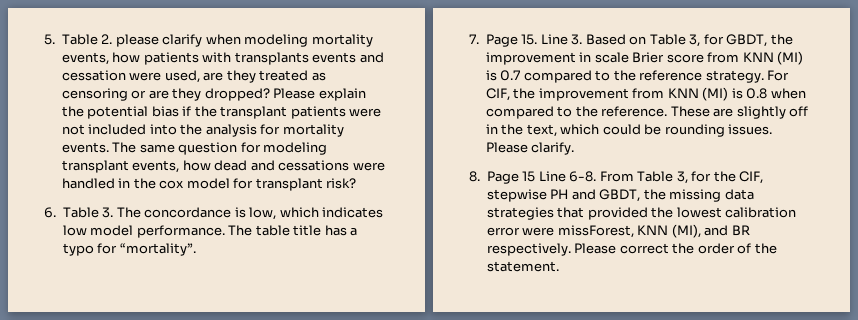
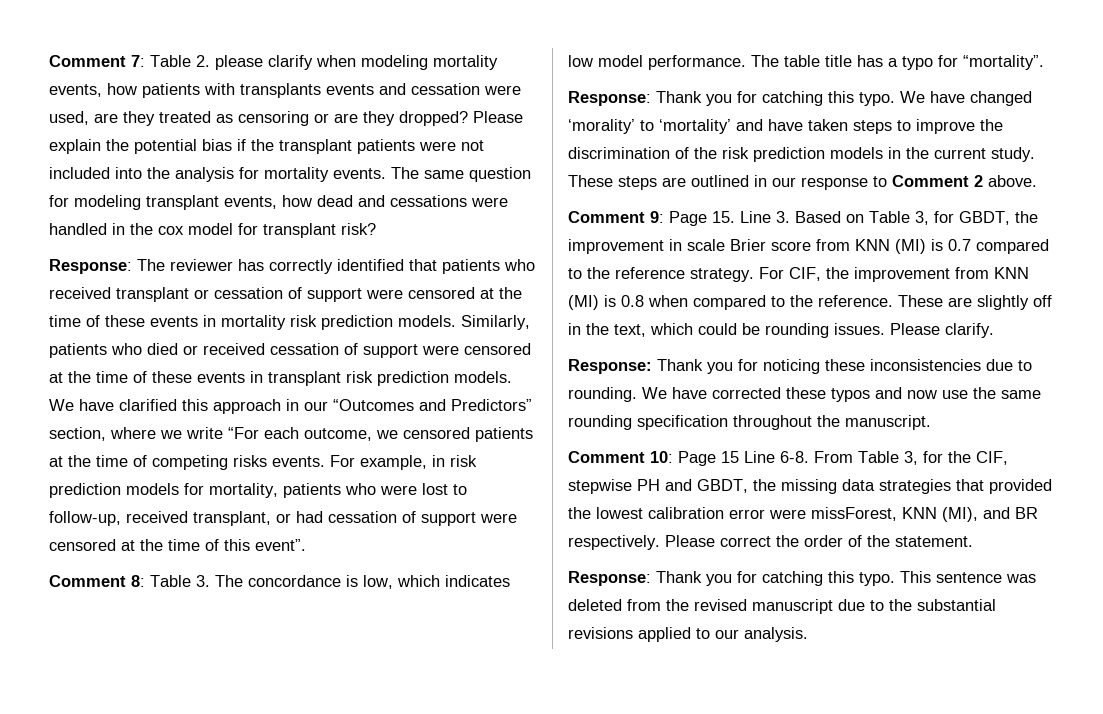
[44,34,55,45] 5. -> [49,55,145,67] Comment 7:
[44,207,56,218] 6. -> [49,259,535,274] [49,287,522,302] [49,315,530,330] [49,343,531,358] [49,371,512,386] [49,399,532,414] [49,427,533,442] [49,455,477,470] [49,483,467,498] [49,511,517,526] [49,539,306,551] [49,575,145,587] Response: The reviewer has correctly identified that patients who received transplant or cessation of support were censored at the time of these events in mortality risk prediction models. Similarly, patients who died or received cessation of support were censored at the time of these events in transplant risk prediction models. We have clarified this approach in our “Outcomes and Predictors” section, where we write “For each outcome, we censored patients at the time of competing risks events. For example, in risk prediction models for mortality, patients who were lost to follow-up, received transplant, or had cessation of support were censored at the time of this event”. // Comment 8:
[469,34,479,44] 7. -> [568,91,1032,106] [568,119,1003,134] [568,147,1035,162] [568,175,1037,190] [568,211,664,223] Response: Thank you for catching this typo. We have changed ‘morality’ to ‘mortality’ and have taken steps to improve the discrimination of the risk prediction models in the current study. These steps are outlined in our response to Comment 2 above. // Comment 9:
[469,171,480,182] 8. -> [568,359,1032,374] [568,387,1041,402] [568,415,931,430] [568,451,673,463] Response: Thank you for noticing these inconsistencies due to rounding. We have corrected these typos and now use the same rounding specification throughout the manuscript. // Comment 10:
(559, 266) none -> [568,571,1036,586] [568,599,996,614] [568,627,808,642] // Response: Thank you for catching this typo. This sentence was deleted from the revised manuscript due to the substantial revisions applied to our analysis.

